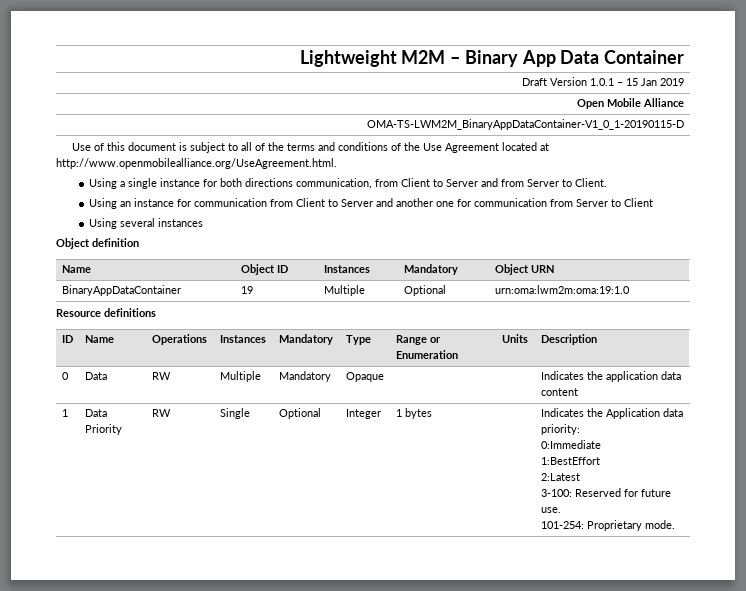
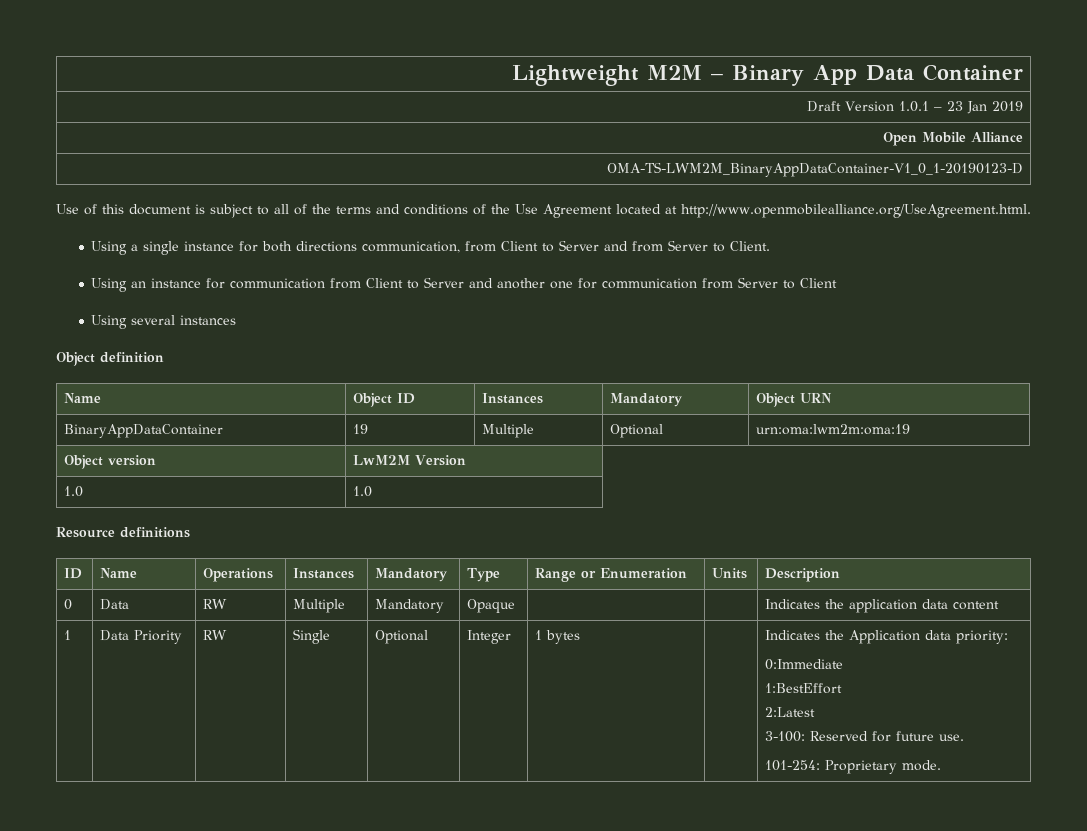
[626,78,639,86] 15 -> [947,101,964,111] 23
[367,119,685,130] OMA-TS-LWM2M_BinaryAppDataContainer-V1_0_1-20190115-D -> [607,162,1024,177] OMA-TS-LWM2M_BinaryAppDataContainer-V1_0_1-20190123-D
[494,285,630,294] urn:oma:lwm2m:oma:19:1.0 -> [755,424,910,435] [63,455,156,469] [352,455,466,466] [63,486,83,497] [352,486,372,497] urn:oma:lwm2m:oma:19 // Object version | LwM2M Version // 1.0 | 1.0

